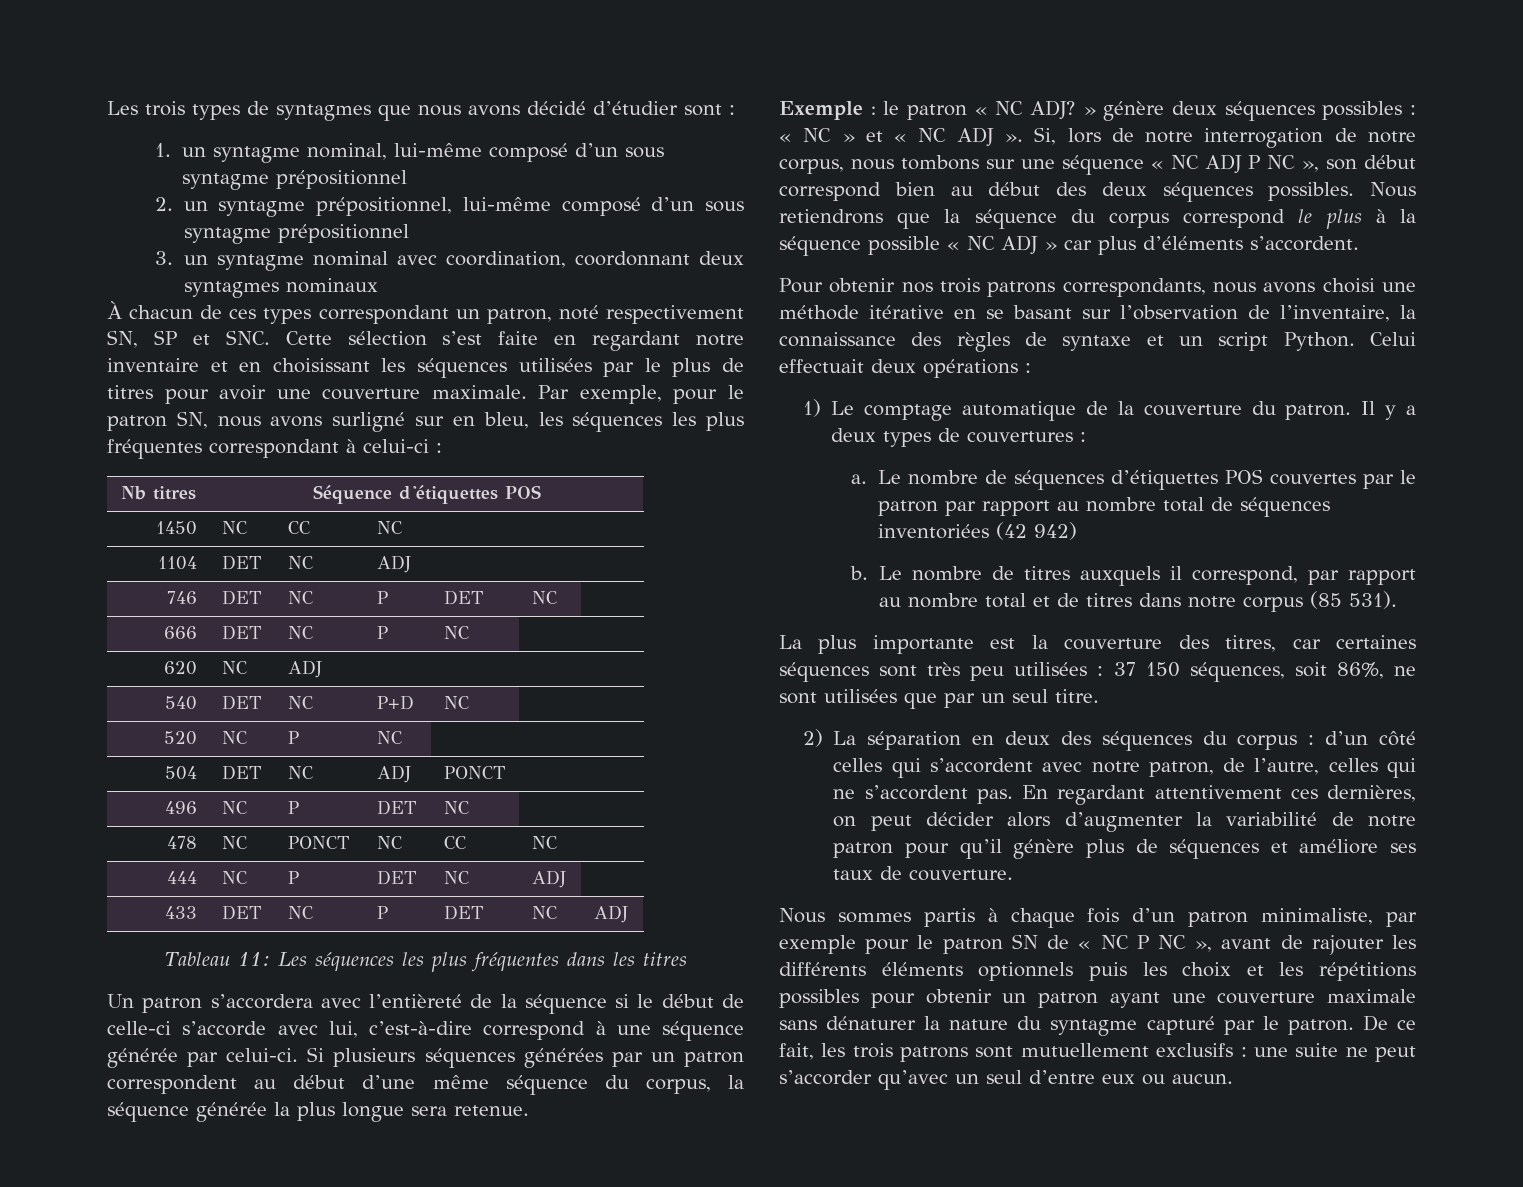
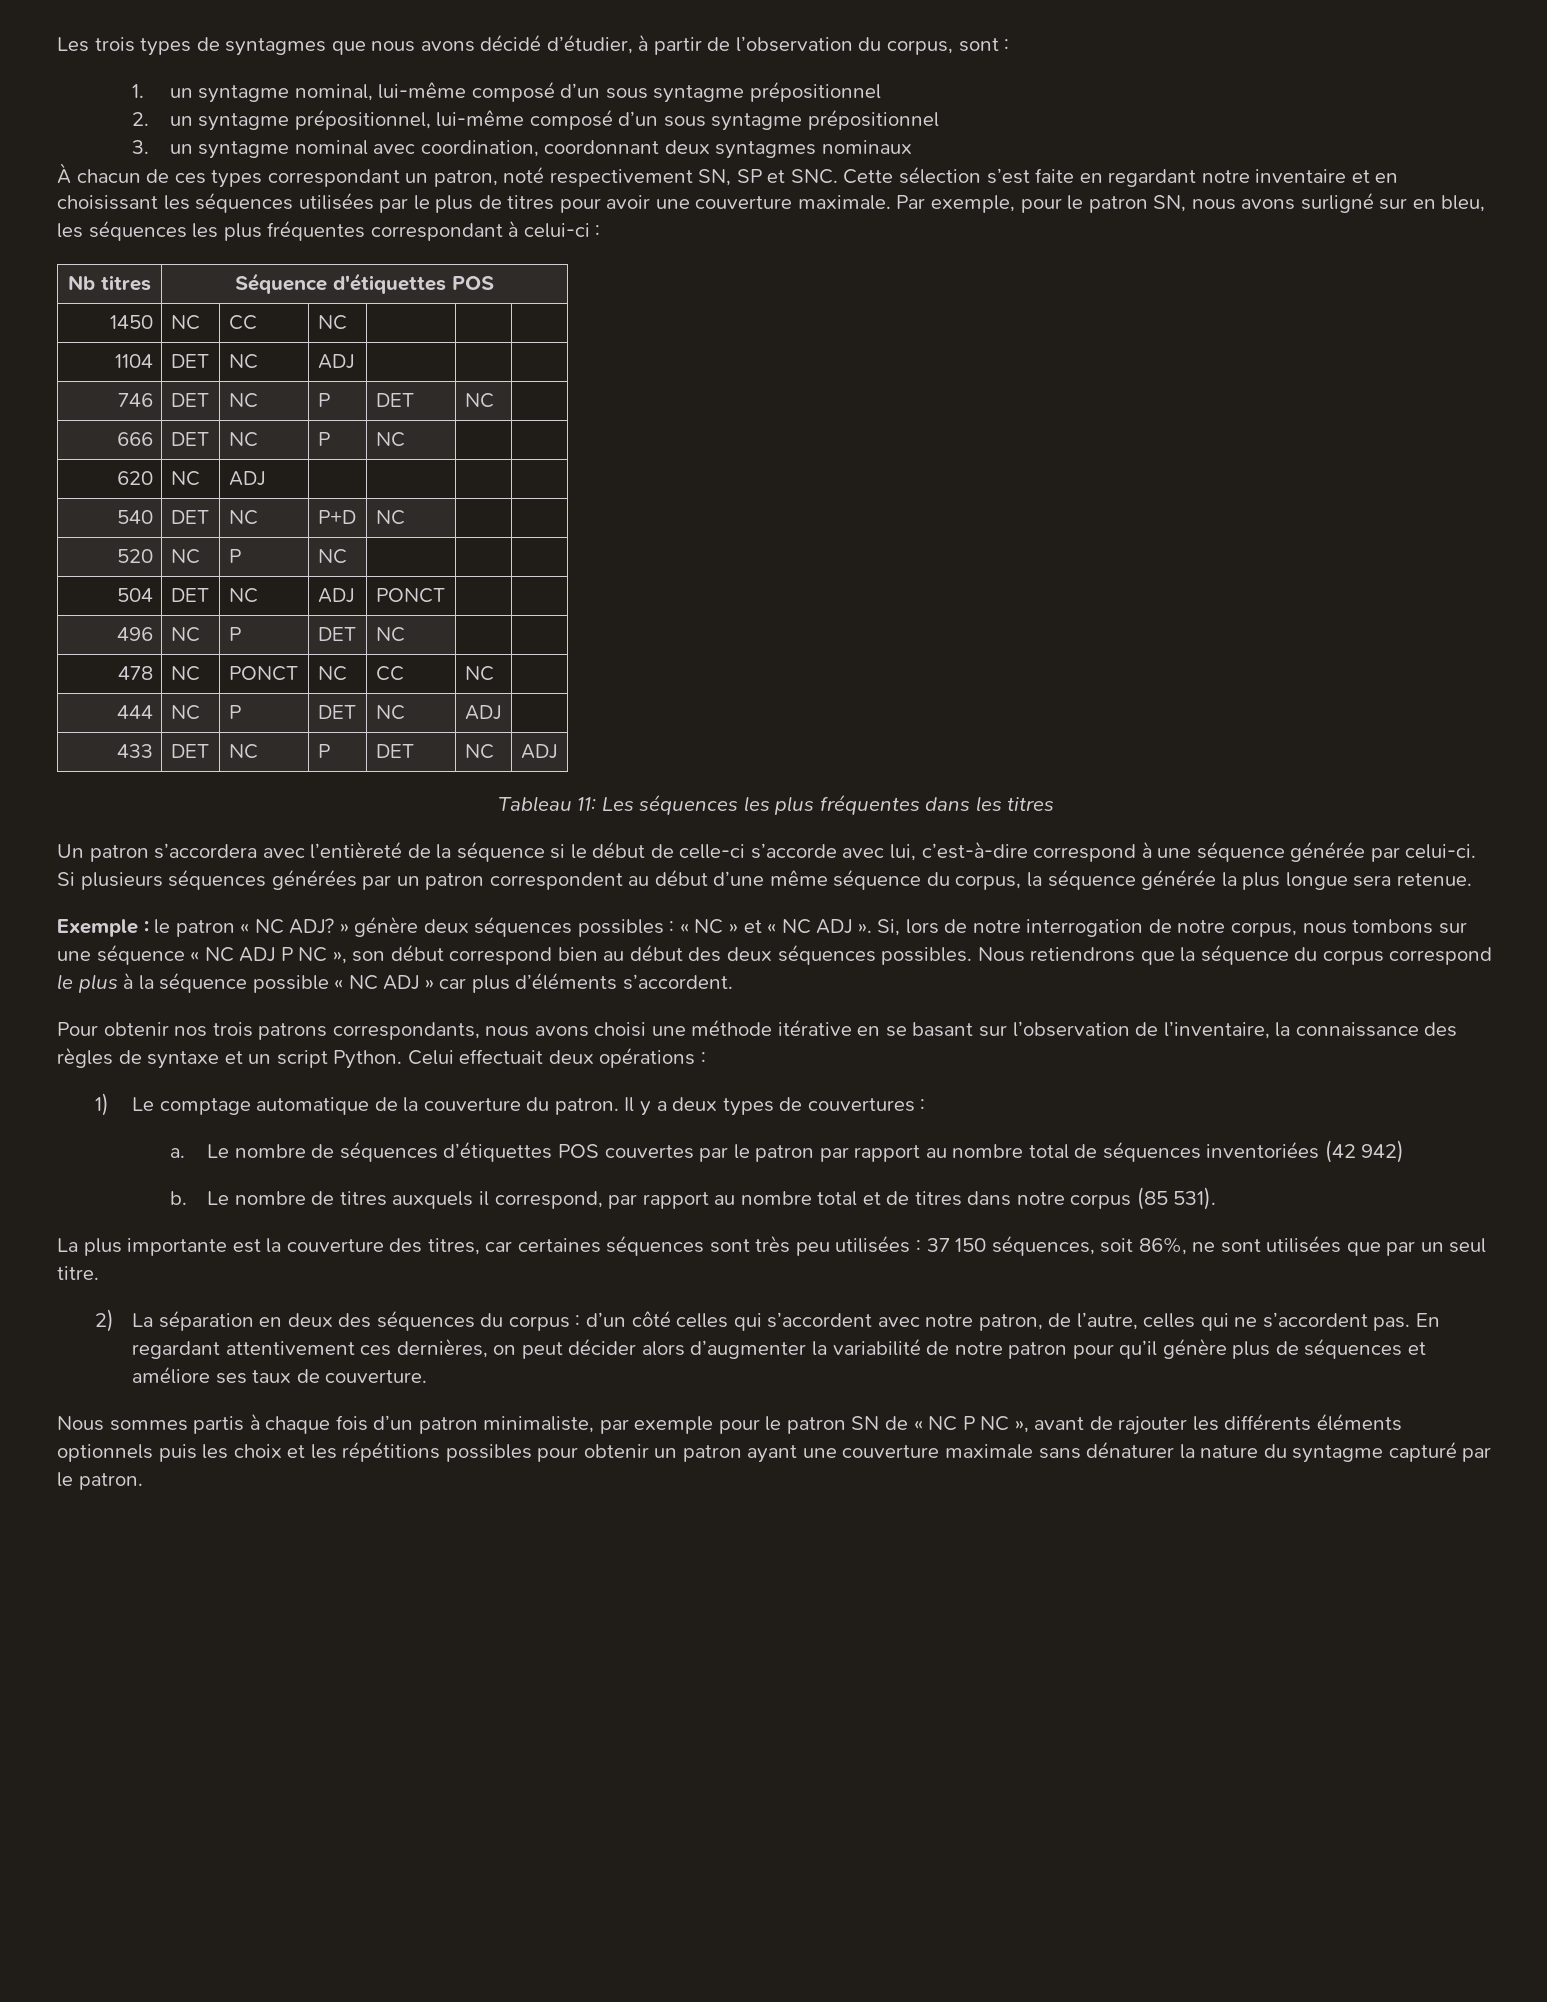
[593,101,678,115] d’étudier -> [546,34,954,55] d’étudier, à partir de l’observation du corpus,
[1362,1015,1416,1031] [779,1043,1416,1062] [779,1070,1233,1090] De ce fait, les trois patrons sont mutuellement exclusifs : une suite ne peut s’accorder qu’avec un seul d’entre eux ou aucun. -> (143, 1481) none

